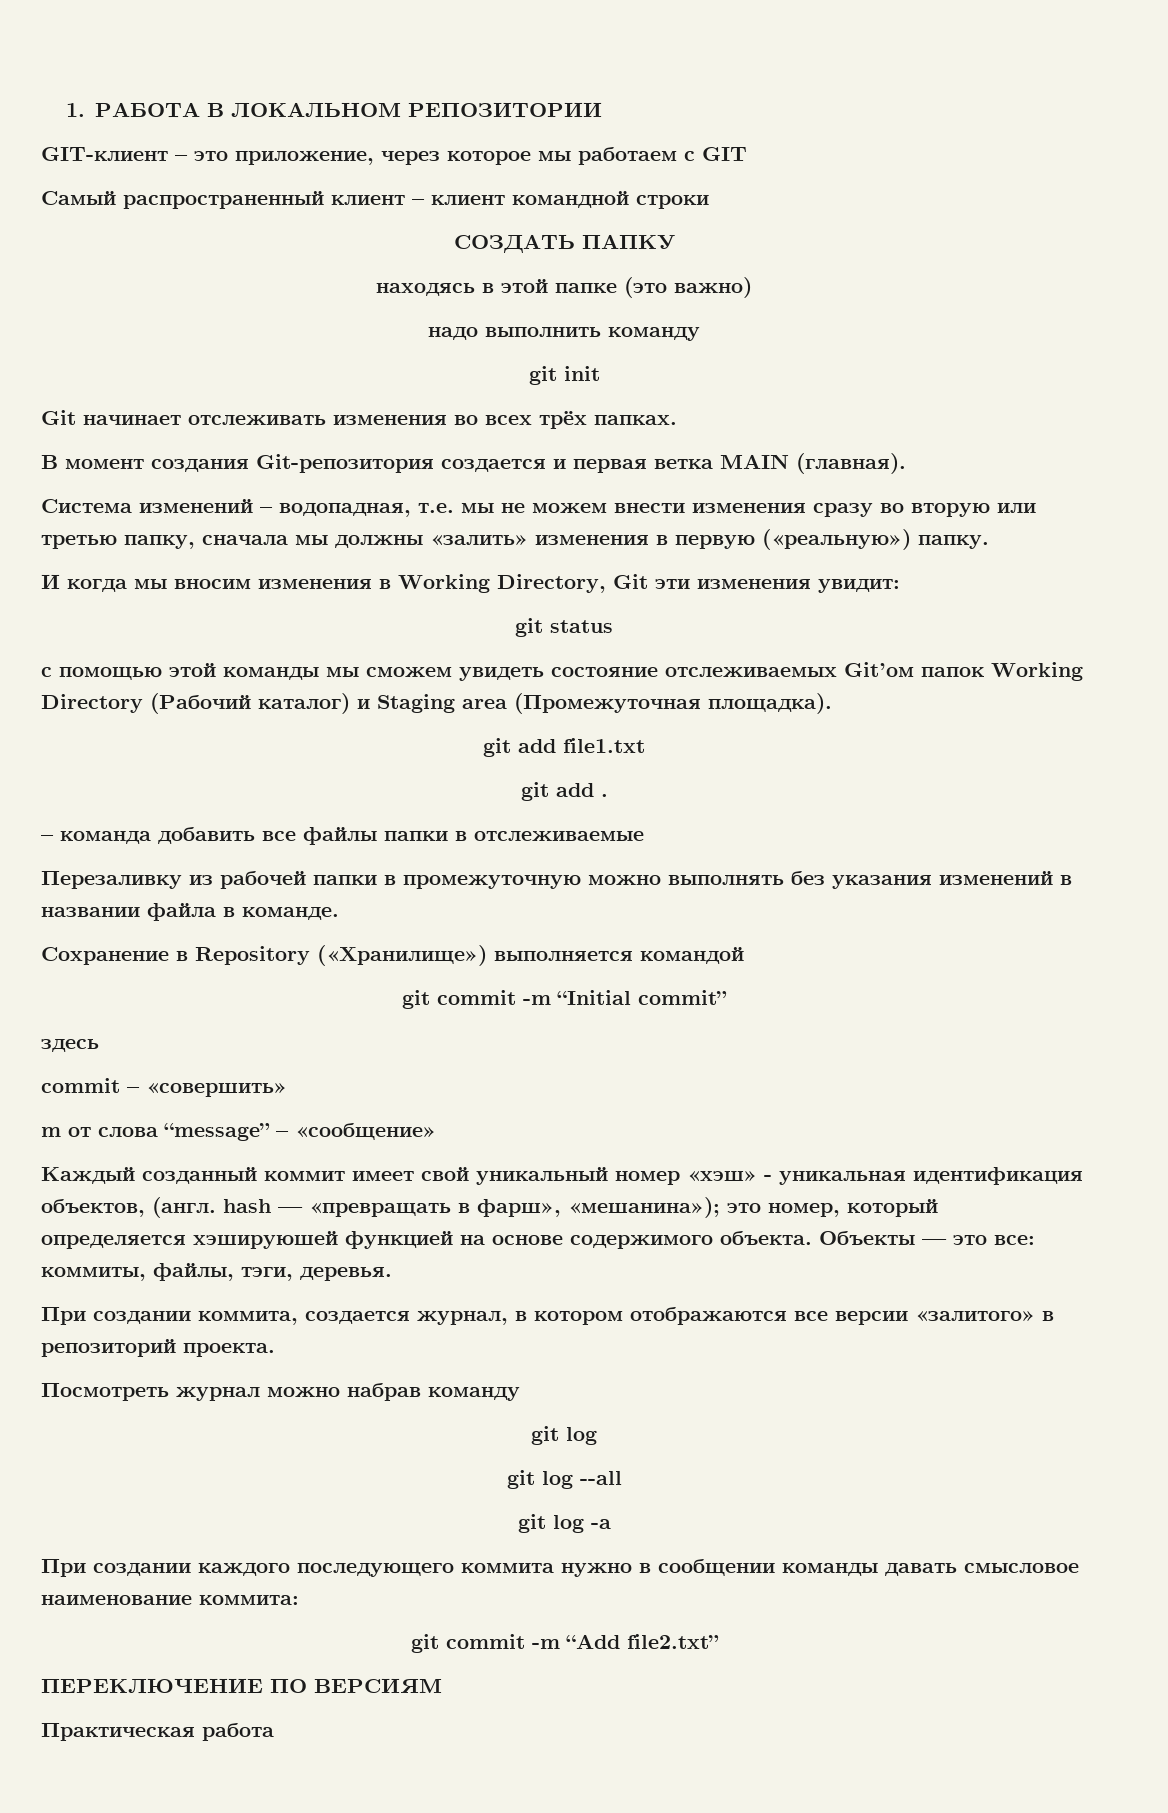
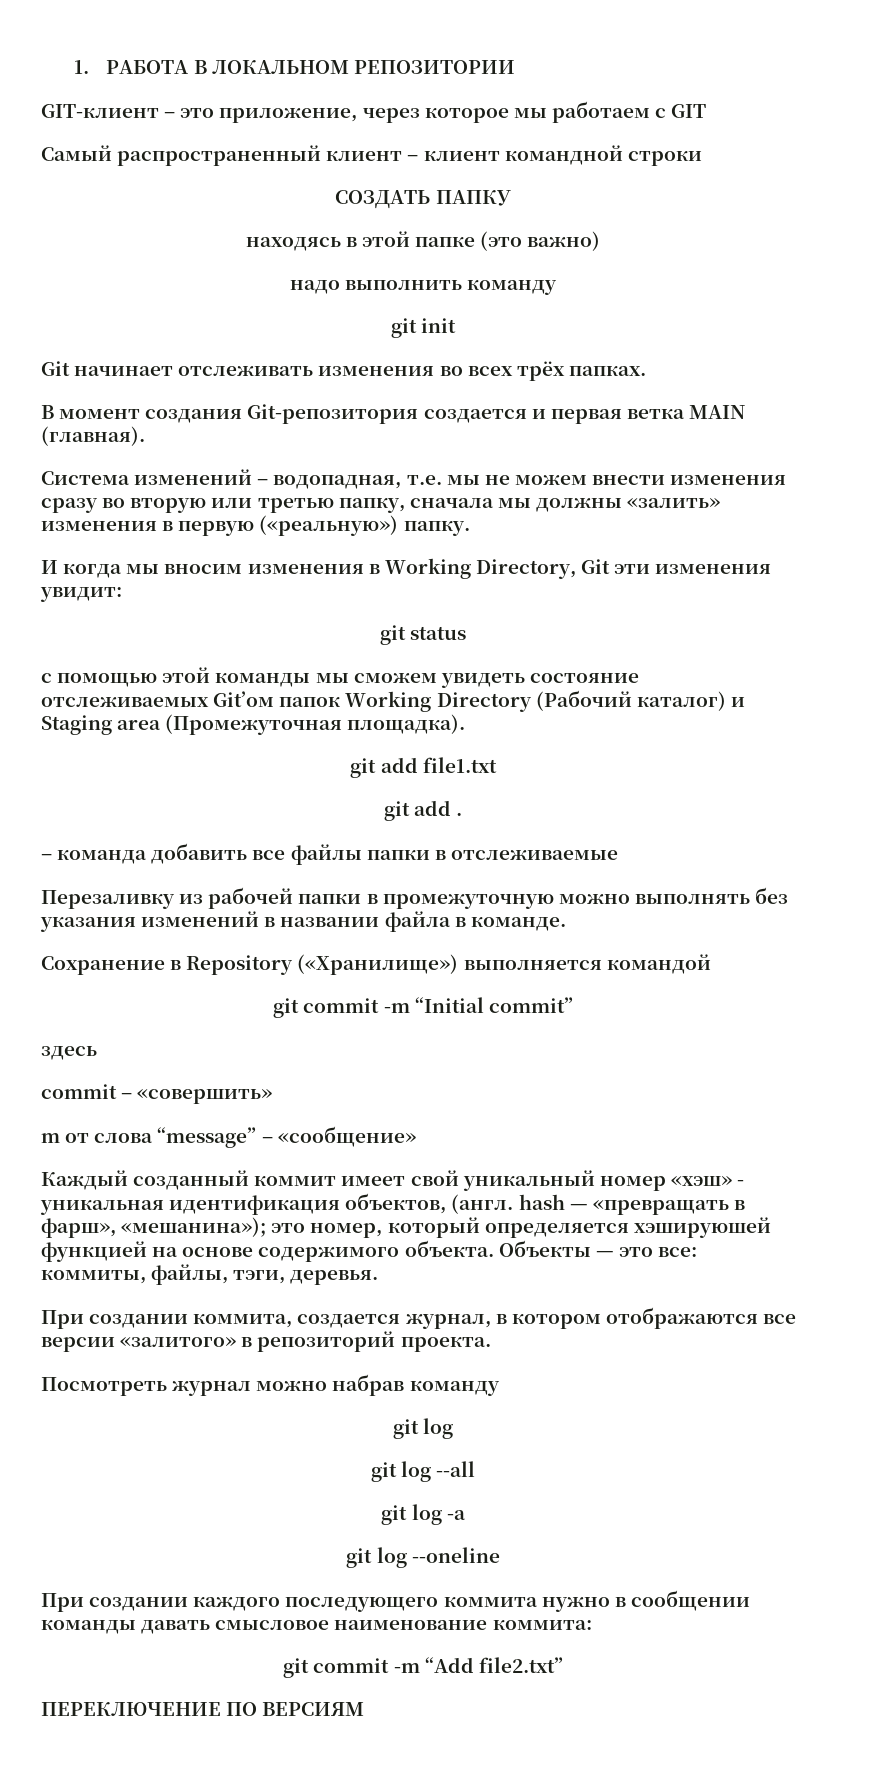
(611, 1524) none -> [346,1547,500,1568] // git log --oneline
[41,1723,274,1741] // Практическая работа -> (365, 1709) none

